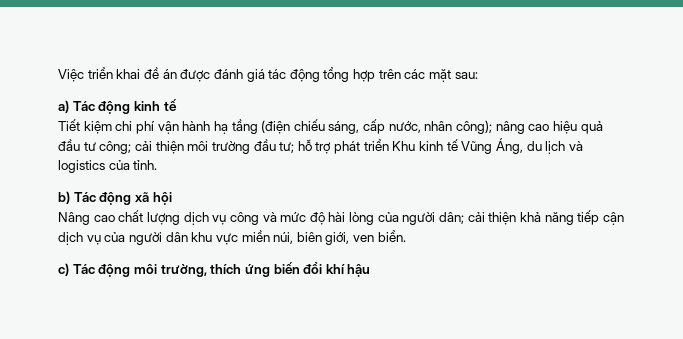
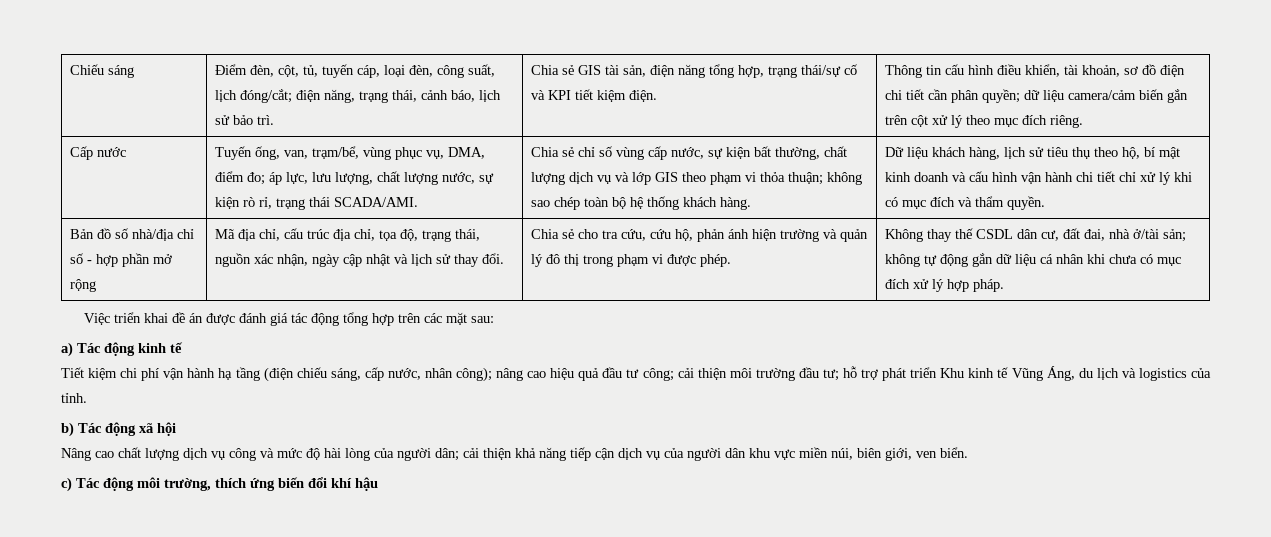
(58, 75) none -> [70,64,135,78] [215,64,496,78] [215,89,502,103] [215,115,275,125] [531,64,859,78] [531,89,658,102] [885,64,1186,78] [885,89,1189,103] [885,115,1084,128] [70,146,127,160] [215,146,486,160] [215,171,495,185] [215,197,419,210] [531,146,848,160] [531,172,863,185] [531,196,752,210] [885,147,1181,160] [885,171,1193,185] [885,196,1046,210] [70,228,195,241] [70,253,173,267] [70,279,97,292] [215,228,481,242] [215,253,505,267] [531,229,869,242] [531,254,732,267] [885,228,1187,242] [885,253,1182,267] [885,279,1005,292] Chiếu sáng | Điểm đèn, cột, tủ, tuyến cáp, loại đèn, công suất, lịch đóng/cắt; điện năng, trạng thái, cảnh báo, lịch sử bảo trì. | Chia sẻ GIS tài sản, điện năng tổng hợp, trạng thái/sự cố và KPI tiết kiệm điện. | Thông tin cấu hình điều khiển, tài khoản, sơ đồ điện chi tiết cần phân quyền; dữ liệu camera/cảm biến gắn trên cột xử lý theo mục đích riêng. // Cấp nước | Tuyến ống, van, trạm/bể, vùng phục vụ, DMA, điểm đo; áp lực, lưu lượng, chất lượng nước, sự kiện rò rỉ, trạng thái SCADA/AMI. | Chia sẻ chỉ số vùng cấp nước, sự kiện bất thường, chất lượng dịch vụ và lớp GIS theo phạm vi thỏa thuận; không sao chép toàn bộ hệ thống khách hàng. | Dữ liệu khách hàng, lịch sử tiêu thụ theo hộ, bí mật kinh doanh và cấu hình vận hành chi tiết chỉ xử lý khi có mục đích và thẩm quyền. // Bản đồ số nhà/địa chỉ số - hợp phần mở rộng | Mã địa chỉ, cấu trúc địa chỉ, tọa độ, trạng thái, nguồn xác nhận, ngày cập nhật và lịch sử thay đổi. | Chia sẻ cho tra cứu, cứu hộ, phản ánh hiện trường và quản lý đô thị trong phạm vi được phép. | Không thay thế CSDL dân cư, đất đai, nhà ở/tài sản; không tự động gắn dữ liệu cá nhân khi chưa có mục đích xử lý hợp pháp. //

